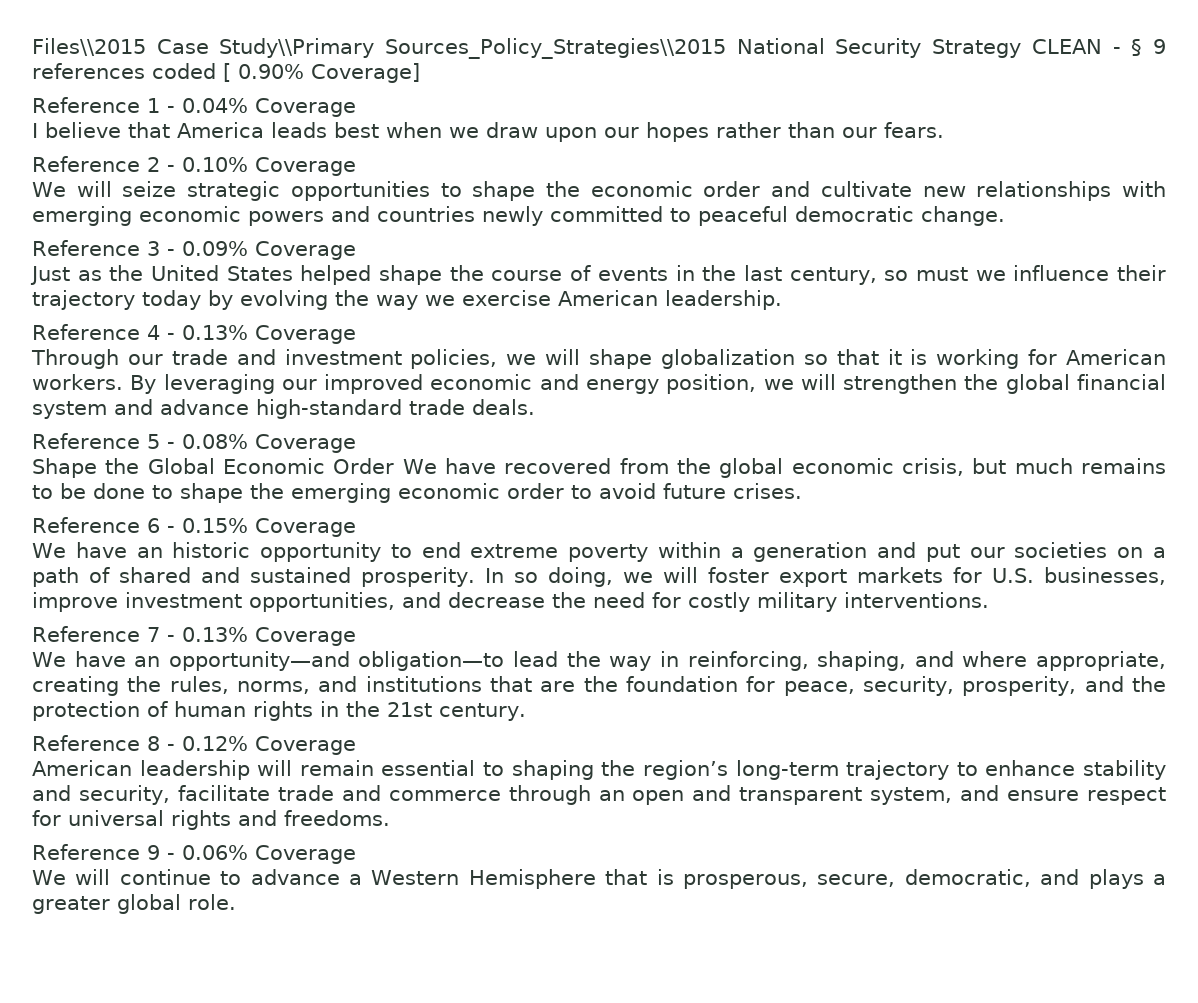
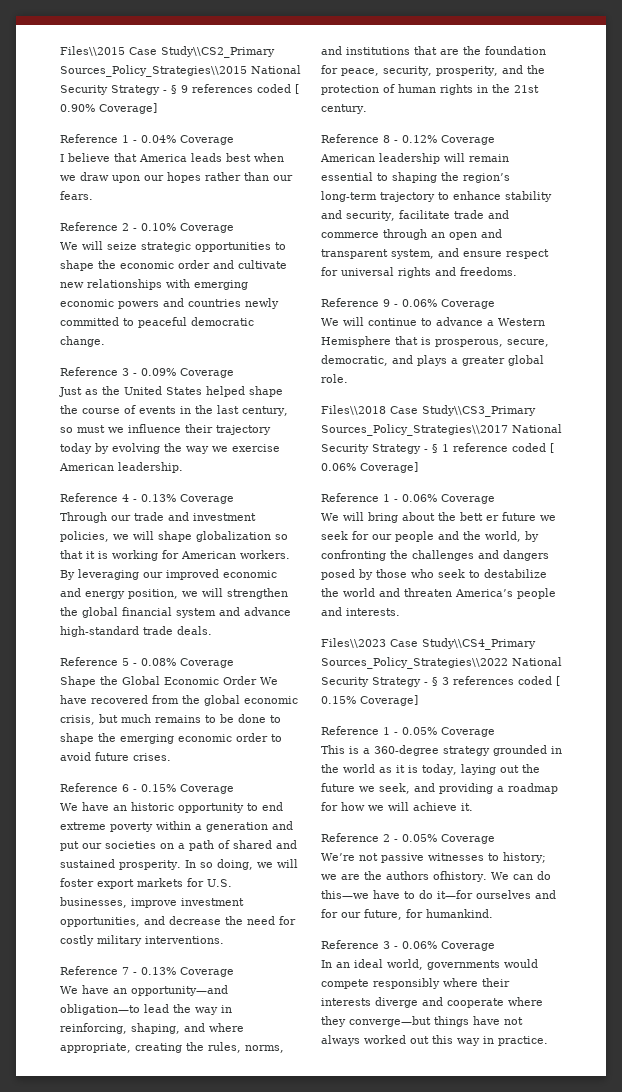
[219,38,375,58] Study\\Primary -> [161,46,275,58] Study\\CS2_Primary
[1031,39,1102,54] CLEAN -> (160, 90) none
(236, 902) none -> [321,405,536,417] [321,424,562,436] [321,443,554,454] [321,462,418,473] [321,493,495,504] [321,512,556,523] [321,531,539,542] [321,550,549,561] [321,569,547,580] [321,588,556,599] [321,607,400,616] [321,638,536,650] [321,657,562,669] [321,676,560,687] [321,695,418,706] [321,726,495,737] [321,745,562,756] [321,764,540,775] [321,783,558,794] [321,802,473,811] [321,833,495,844] [321,852,546,863] [321,871,551,882] [321,890,556,899] [321,909,493,920] [321,940,495,951] [321,959,538,970] [321,978,510,989] [321,997,543,1008] [321,1016,523,1027] [321,1035,548,1046] // Files\\2018 Case Study\\CS3_Primary Sources_Policy_Strategies\\2017 National Security Strategy - § 1 reference coded [ 0.06% Coverage] // Reference 1 - 0.06% Coverage // We will bring about the bett er future we seek for our people and the world, by confronting the challenges and dangers posed by those who seek to destabilize the world and threaten America’s people and interests. // Files\\2023 Case Study\\CS4_Primary Sources_Policy_Strategies\\2022 National Security Strategy - § 3 references coded [ 0.15% Coverage] // Reference 1 - 0.05% Coverage // This is a 360-degree strategy grounded in the world as it is today, laying out the future we seek, and providing a roadmap for how we will achieve it. // Reference 2 - 0.05% Coverage // We’re not passive witnesses to history; we are the authors ofhistory. We can do this—we have to do it—for ourselves and for our future, for humankind. // Reference 3 - 0.06% Coverage // In an ideal world, governments would compete responsibly where their interests diverge and cooperate where they converge—but things have not always worked out this way in practice.

